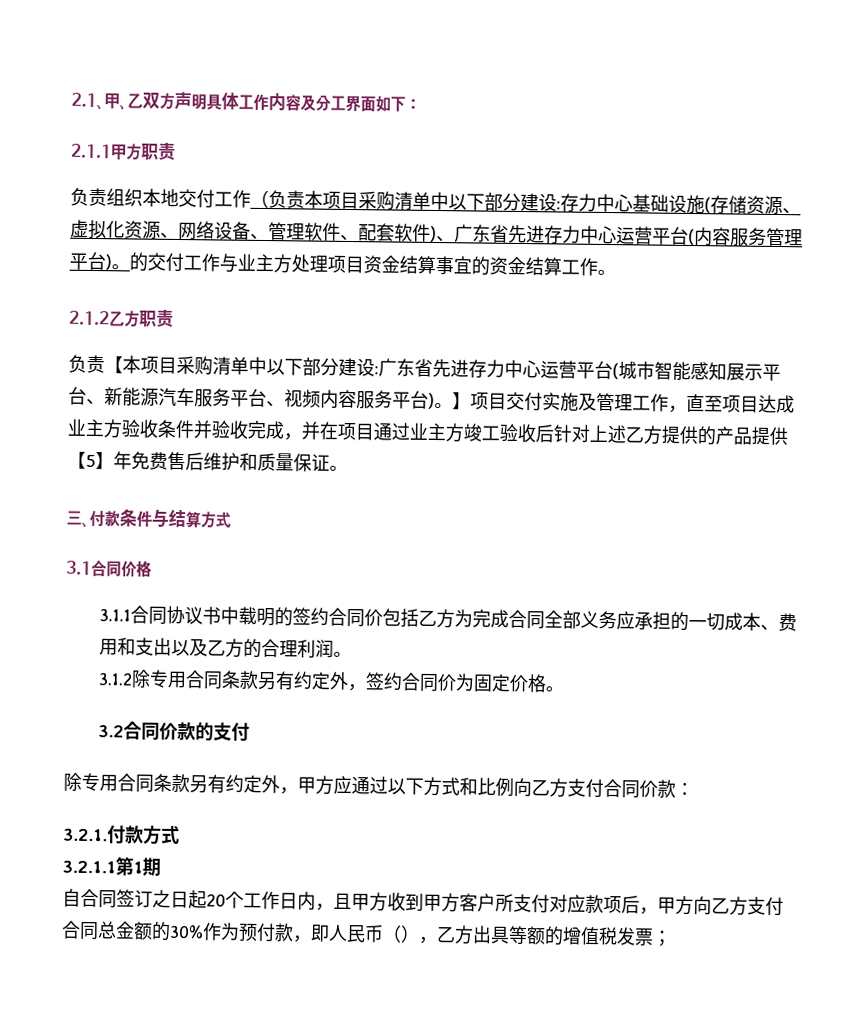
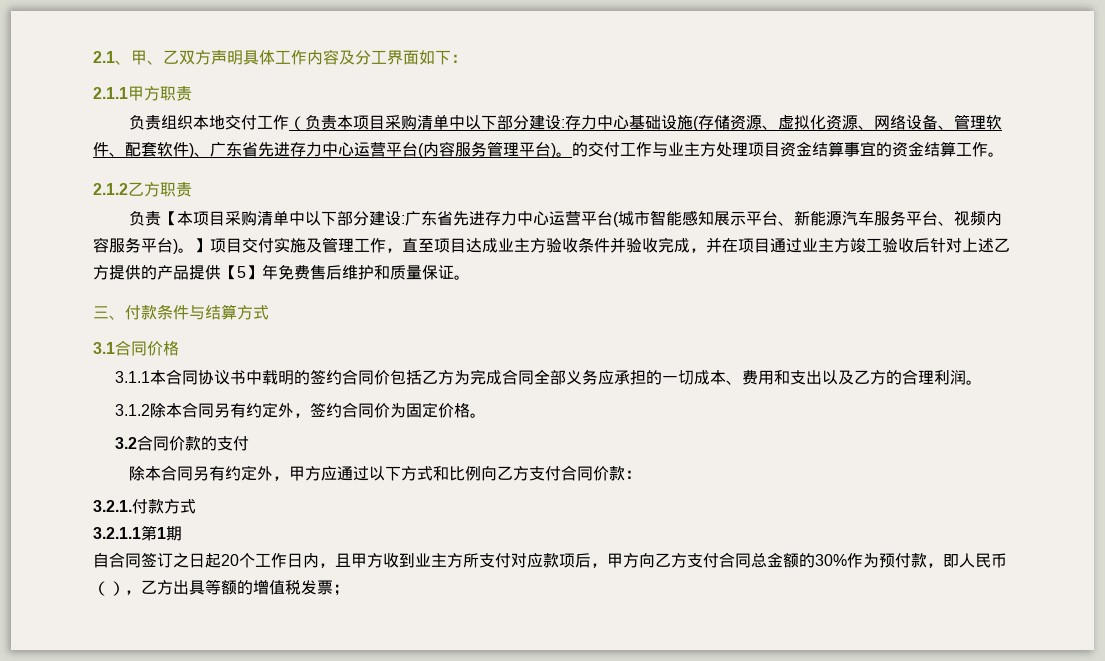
(131, 615) none -> [149,370,166,385] 本
[148,669,259,690] 专用合同条款 -> [165,402,214,418] 本合同
[81,772,190,793] 专用合同条款 -> [144,465,193,481] 本合同
[423,893,496,913] 甲方客户 -> [415,553,463,568] 业主方

